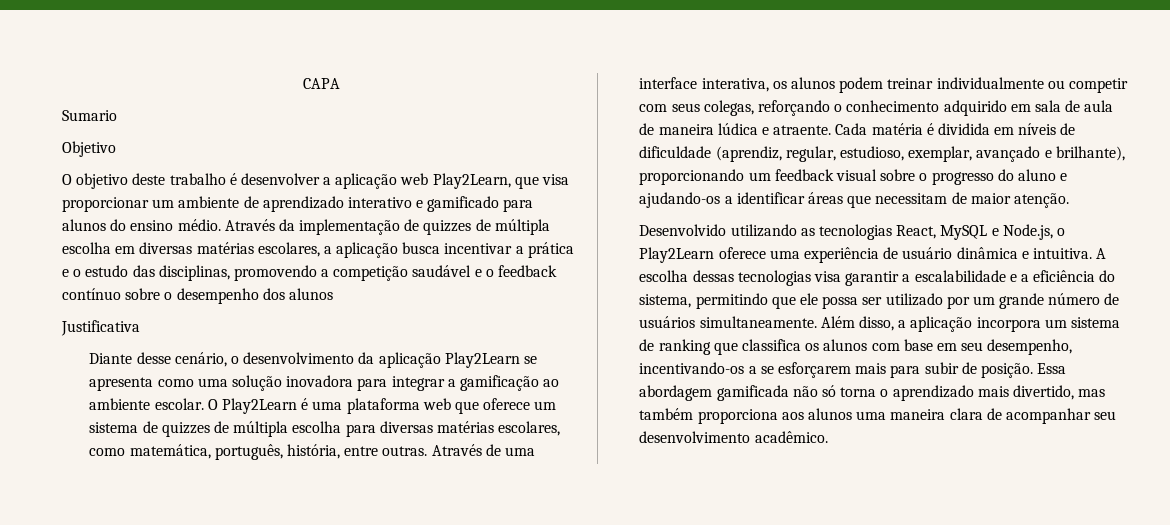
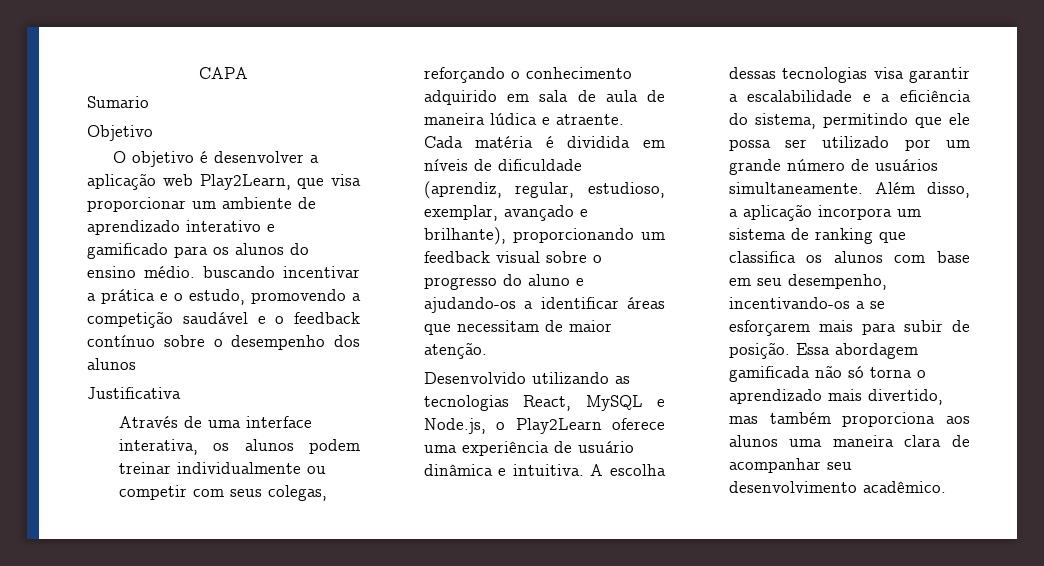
[132,173,226,185] deste trabalho -> (195, 159) none
(534, 205) none -> [213,247,229,255] os
[224,219,550,235] [62,242,441,258] Através da implementação de quizzes de múltipla escolha em diversas matérias escolares, a aplicação busca -> [203,266,275,278] buscando
[85,265,230,281] estudo das disciplinas, -> [189,289,245,305] estudo,
[89,352,537,368] [89,375,560,391] [89,398,557,414] [89,421,561,437] [89,444,428,460] Diante desse cenário, o desenvolvimento da aplicação Play2Learn se apresenta como uma solução inovadora para integrar a gamificação ao ambiente escolar. O Play2Learn é uma plataforma web que oferece um sistema de quizzes de múltipla escolha para diversas matérias escolares, como matemática, português, história, entre outras. -> (181, 393) none

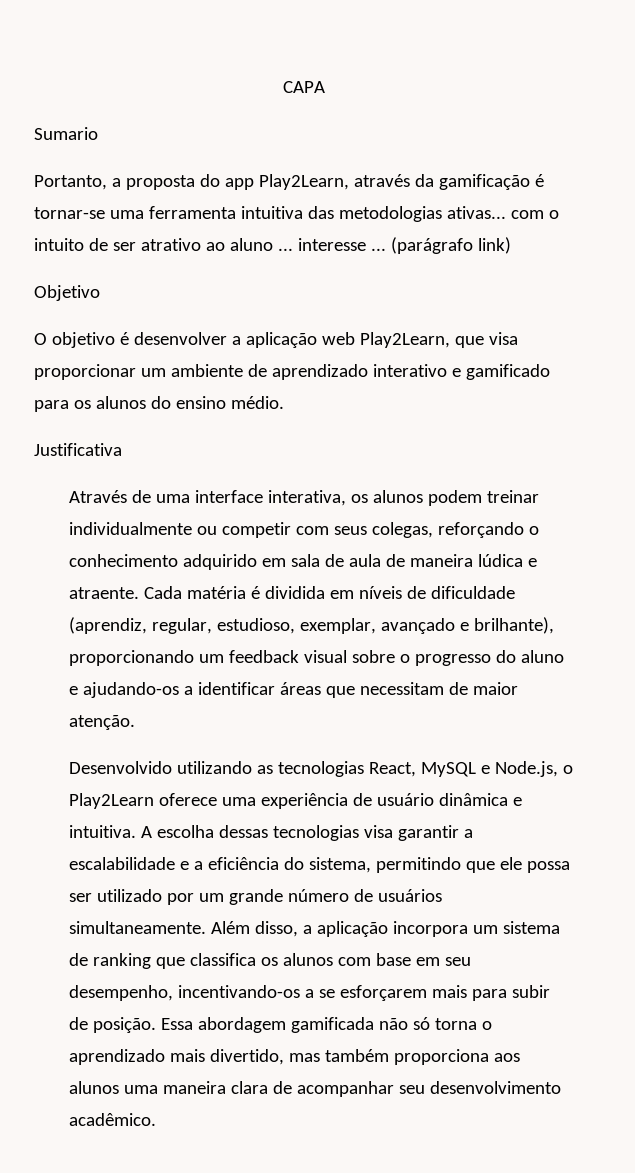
(149, 102) none -> [34,174,544,190] [34,206,559,222] [34,237,511,254] // Portanto, a proposta do app Play2Learn, através da gamificação é tornar-se uma ferramenta intuitiva das metodologias ativas... com o intuito de ser atrativo ao aluno ... interesse ... (parágrafo link)
[203,266,360,278] [87,289,361,305] [87,311,360,328] [87,335,360,350] [87,358,136,370] buscando incentivar a prática e o estudo, promovendo a competição saudável e o feedback contínuo sobre o desempenho dos alunos -> (284, 402) none

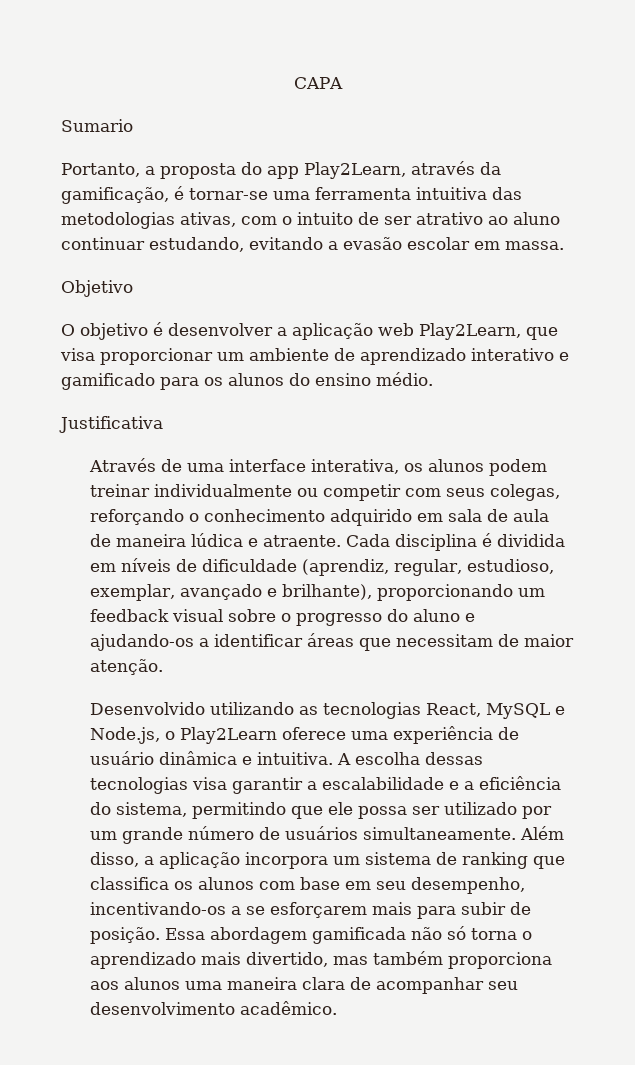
[438,174,530,190] gamificação -> [61,187,169,204] gamificação,
[446,206,506,219] ativas... -> [180,212,236,227] ativas,
[277,237,511,254] ... interesse ... (parágrafo link) -> [61,237,564,252] continuar estudando, evitando a evasão escolar em massa.
[187,586,247,599] matéria -> [394,534,477,551] disciplina

